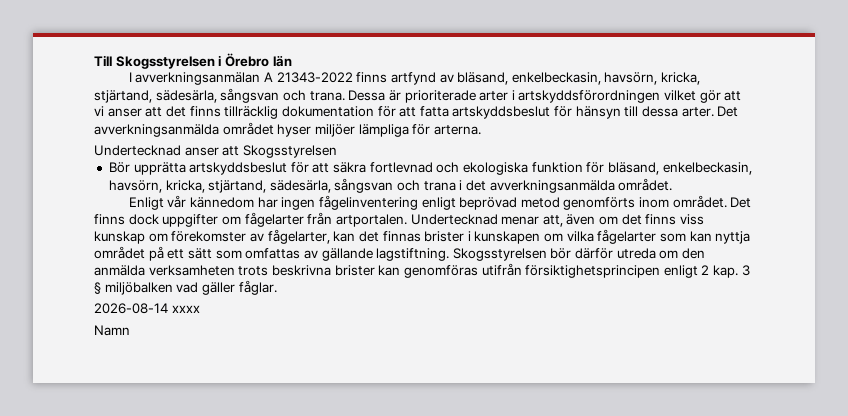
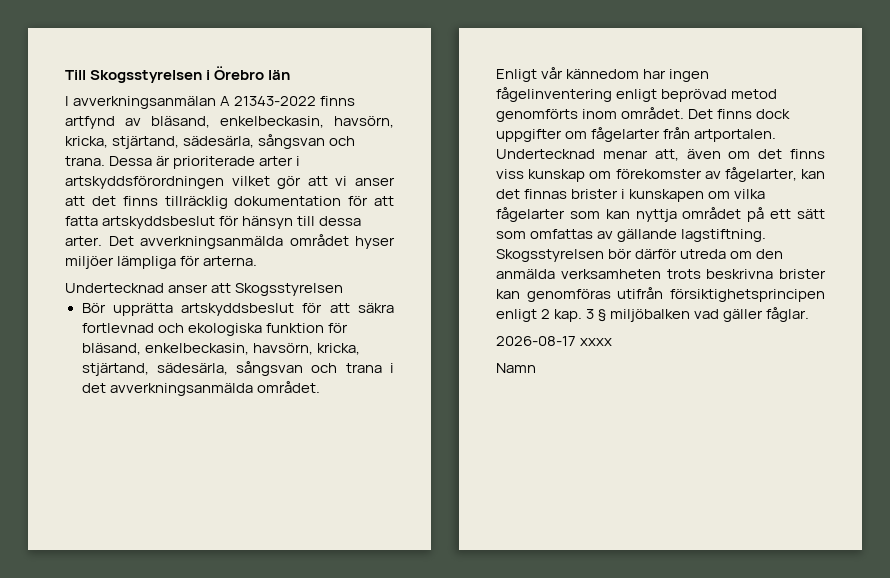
[94,303,168,314] 2026-08-14 -> [496,336,576,346] 2026-08-17

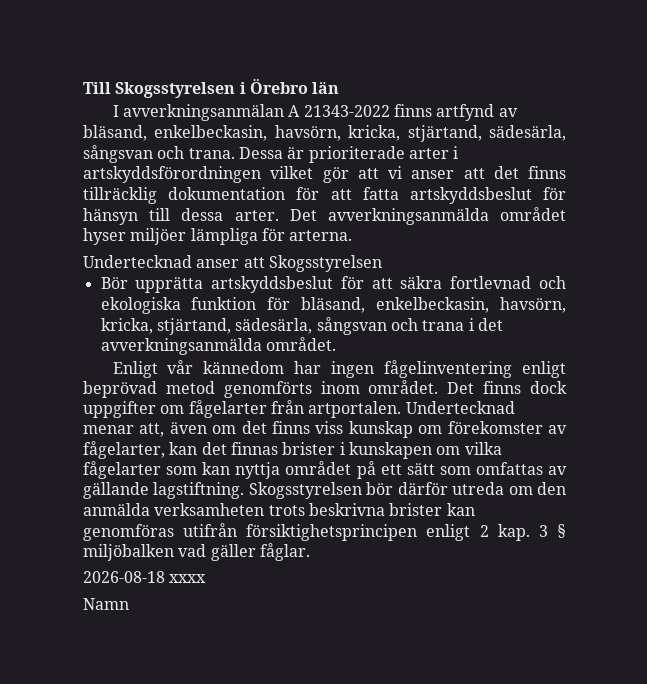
[496,336,576,346] 2026-08-17 -> [83,571,165,583] 2026-08-18

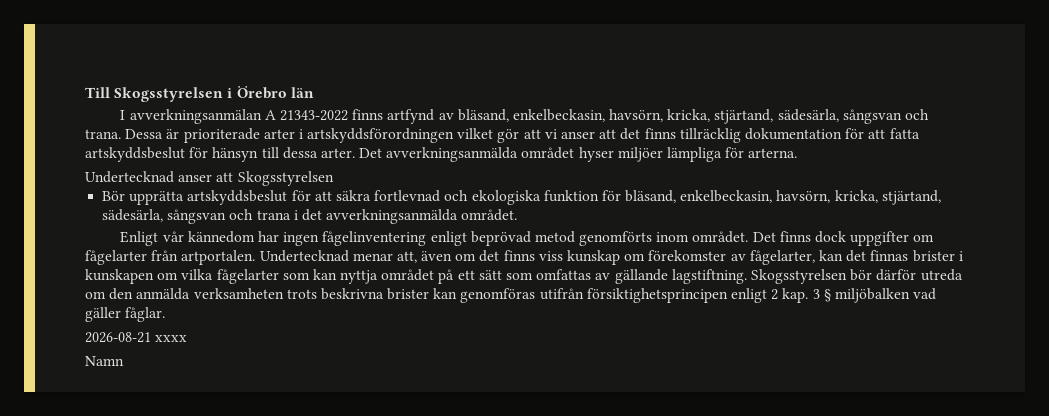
[83,571,165,583] 2026-08-18 -> [85,332,151,343] 2026-08-21

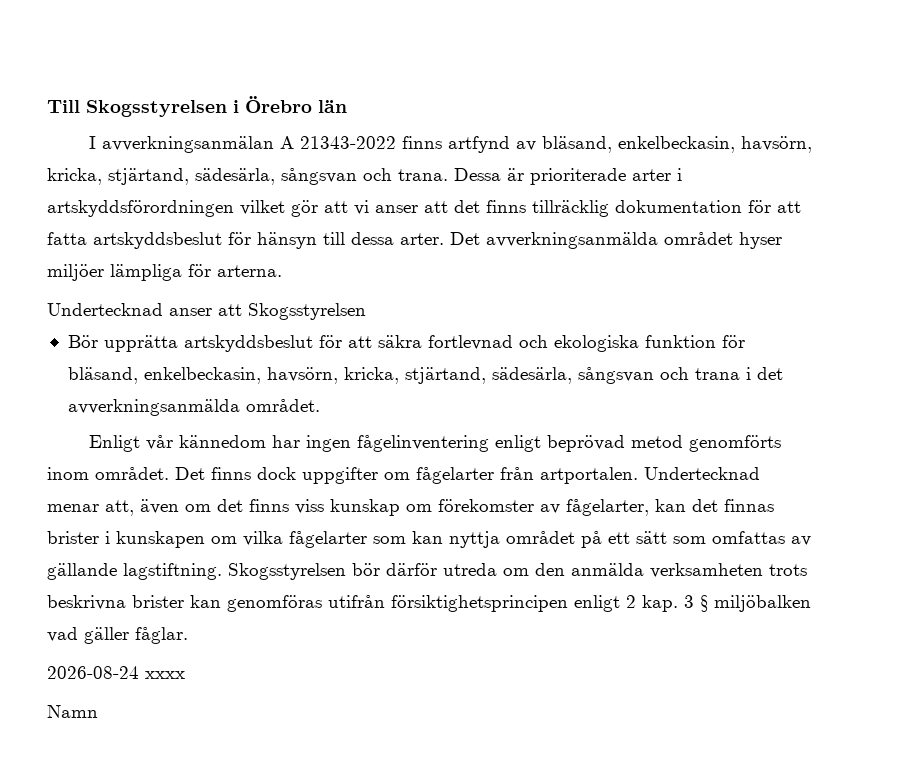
[85,332,151,343] 2026-08-21 -> [47,666,139,679] 2026-08-24

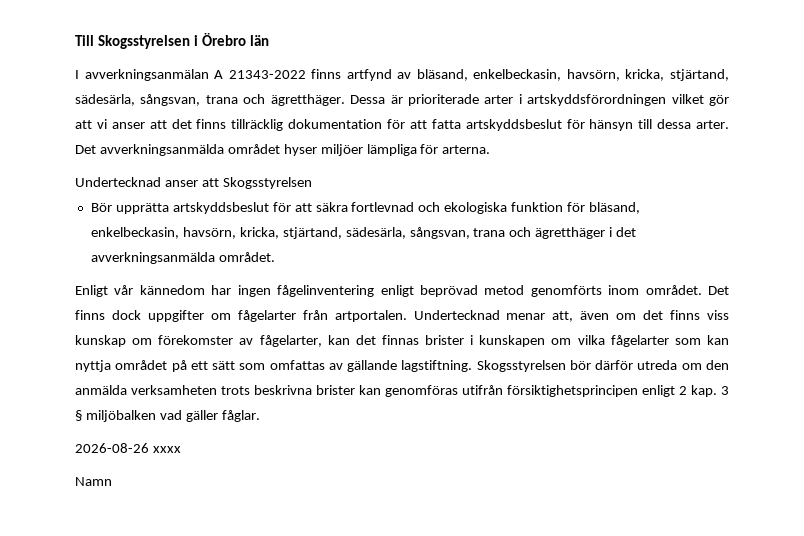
[281,168,448,185] sångsvan och trana. -> [140,94,345,106] sångsvan, trana och ägretthäger.
[577,367,740,384] sångsvan och trana -> [409,227,606,239] sångsvan, trana och ägretthäger
[47,666,139,679] 2026-08-24 -> [75,443,149,453] 2026-08-26

